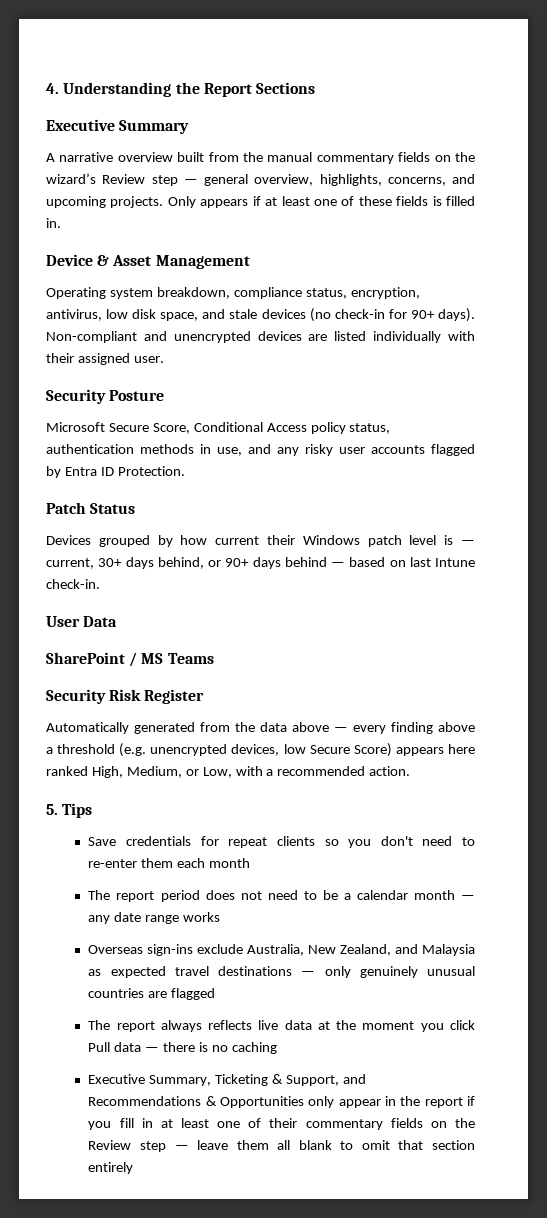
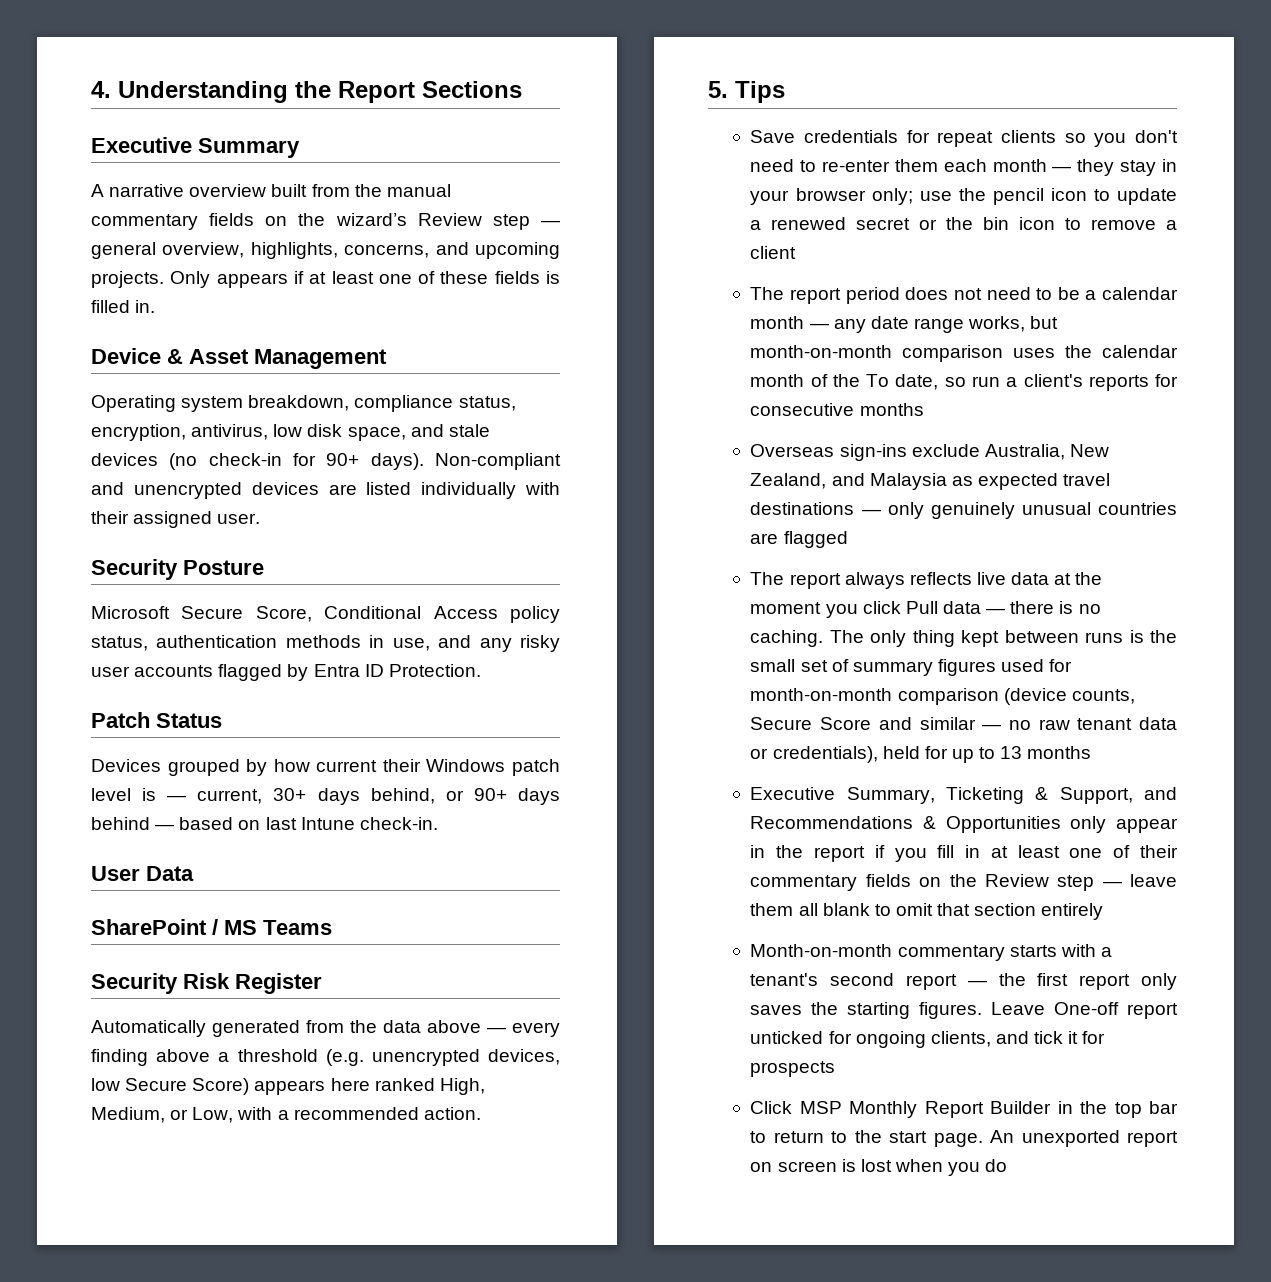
(251, 863) none -> [1052,159,1177,176] [750,188,1177,205] [750,217,1177,230] [750,246,797,259] — they stay in your browser only; use the pencil icon to update a renewed secret or the bin icon to remove a client
[183,912,221,922] works -> [968,316,1059,332] [750,345,1178,362] [750,374,1178,391] [750,403,924,416] works, but month-on-month comparison uses the calendar month of the To date, so run a client's reports for consecutive months
[231,1042,277,1054] caching -> [750,630,1177,647] [750,659,1073,676] [750,688,1135,705] [750,717,1177,730] [750,746,1092,763] caching. The only thing kept between runs is the small set of summary figures used for month-on-month comparison (device counts, Secure Score and similar — no raw tenant data or credentials), held for up to 13 months
(134, 1168) none -> [750,944,1112,961] [750,973,1177,990] [750,1002,1178,1019] [750,1031,1106,1048] [750,1061,836,1077] [750,1101,1178,1118] [750,1130,1178,1147] [750,1159,1008,1176] // Month-on-month commentary starts with a tenant's second report — the first report only saves the starting figures. Leave One-off report unticked for ongoing clients, and tick it for prospects // Click MSP Monthly Report Builder in the top bar to return to the start page. An unexported report on screen is lost when you do

